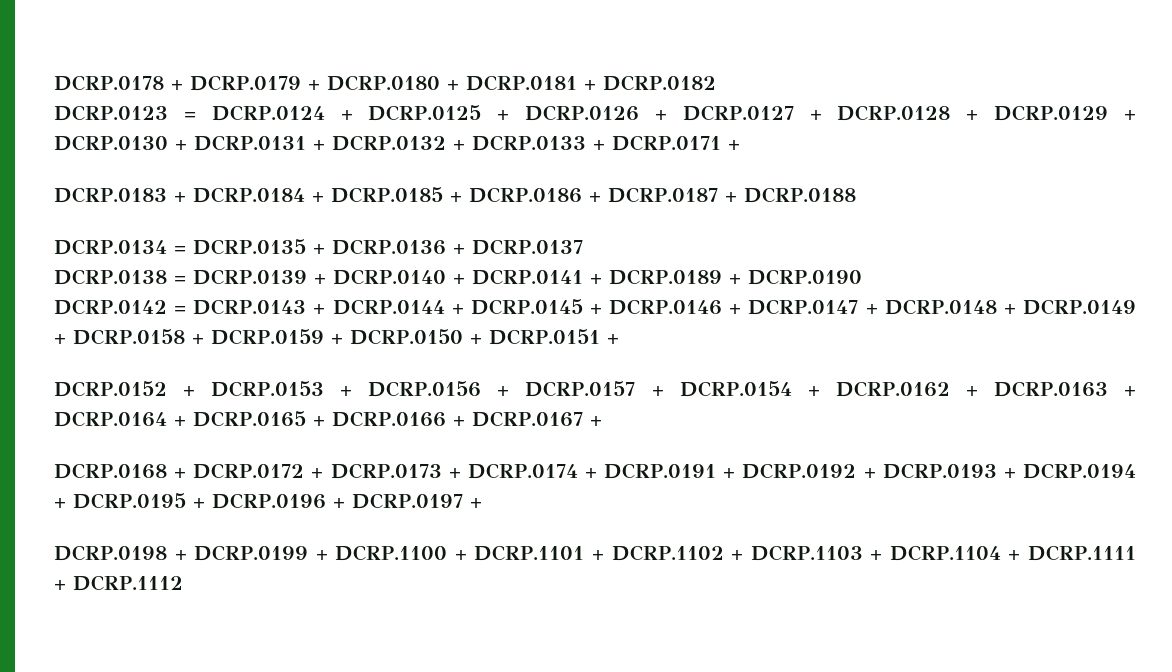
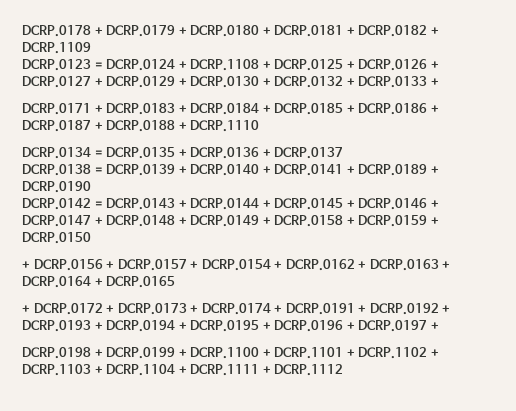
(716, 83) none -> [430,27,439,35] [22,42,91,54] + DCRP.1109
(353, 115) none -> [190,59,271,71] DCRP.1108 +
[837,105,979,121] DCRP.0128 + -> (103, 82) none
[193,135,325,151] DCRP.0131 + -> (271, 82) none
(605, 145) none -> (439, 82) //
(740, 145) // -> (103, 109) none
(856, 195) none -> [178,120,260,132] + DCRP.1110
[469,329,619,345] [54,381,325,397] + DCRP.0151 + // DCRP.0152 + DCRP.0153 -> (91, 238) //
[312,411,602,427] [54,463,167,479] + DCRP.0166 + DCRP.0167 + // DCRP.0168 -> (176, 282) //

